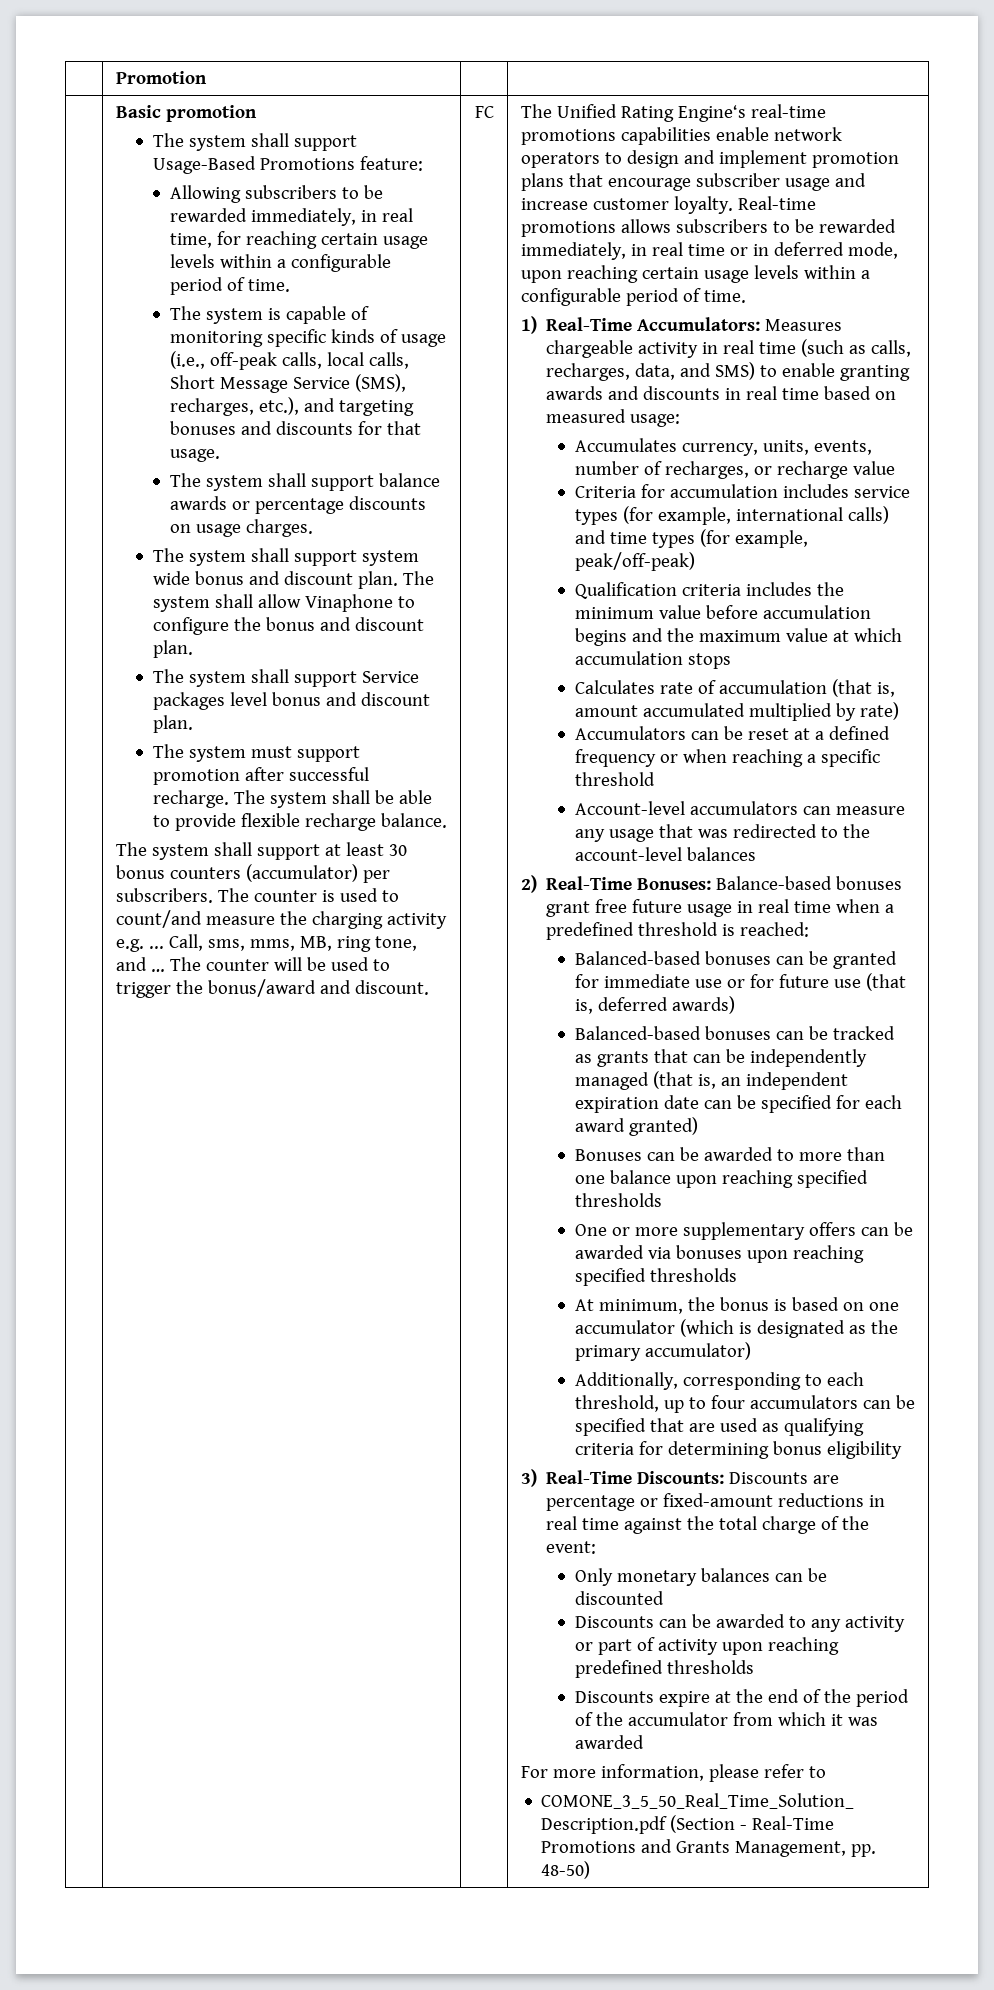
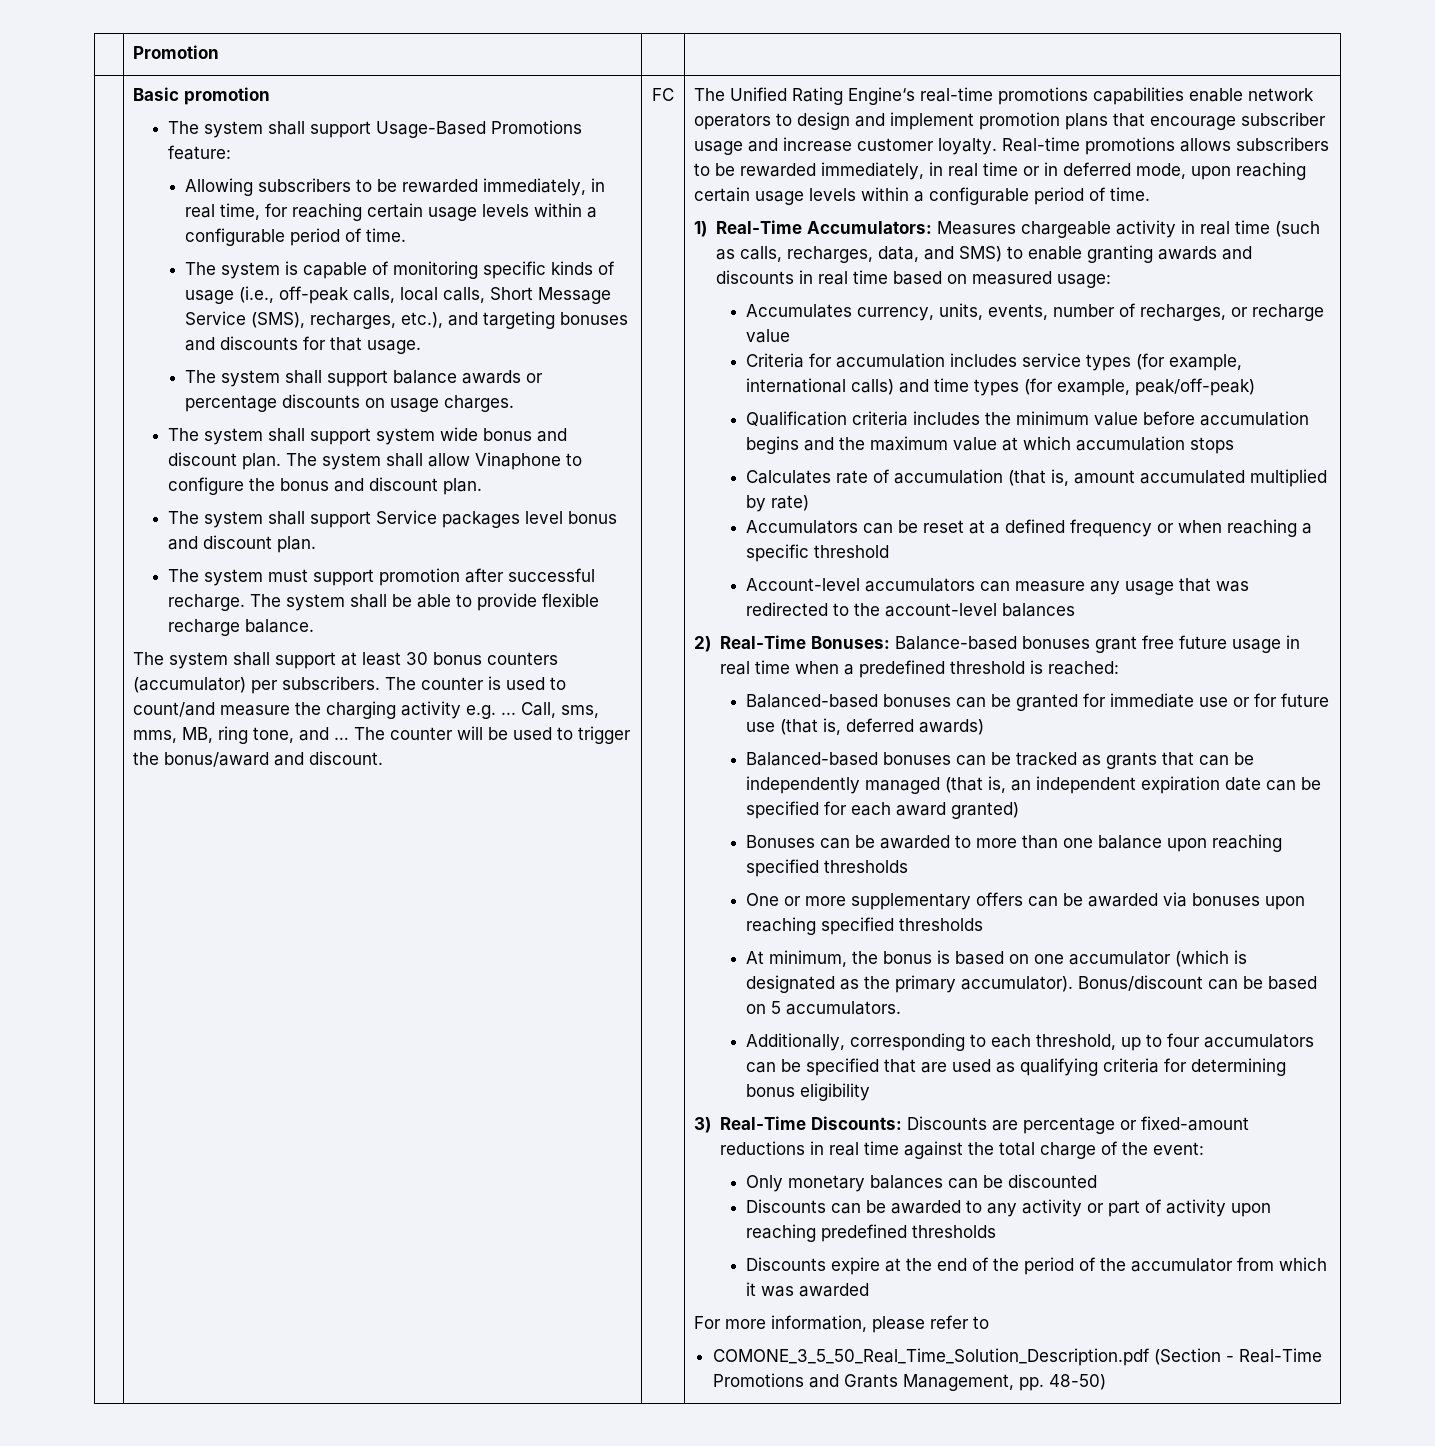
[644,1342,751,1360] accumulator) -> [961,975,1318,992] [746,1001,902,1015] accumulator). Bonus/discount can be based on 5 accumulators.

